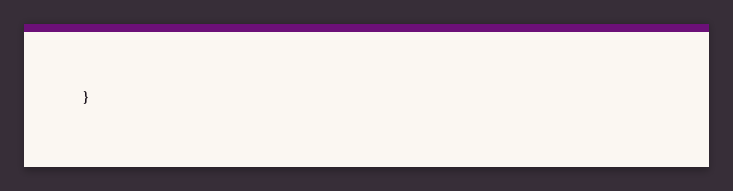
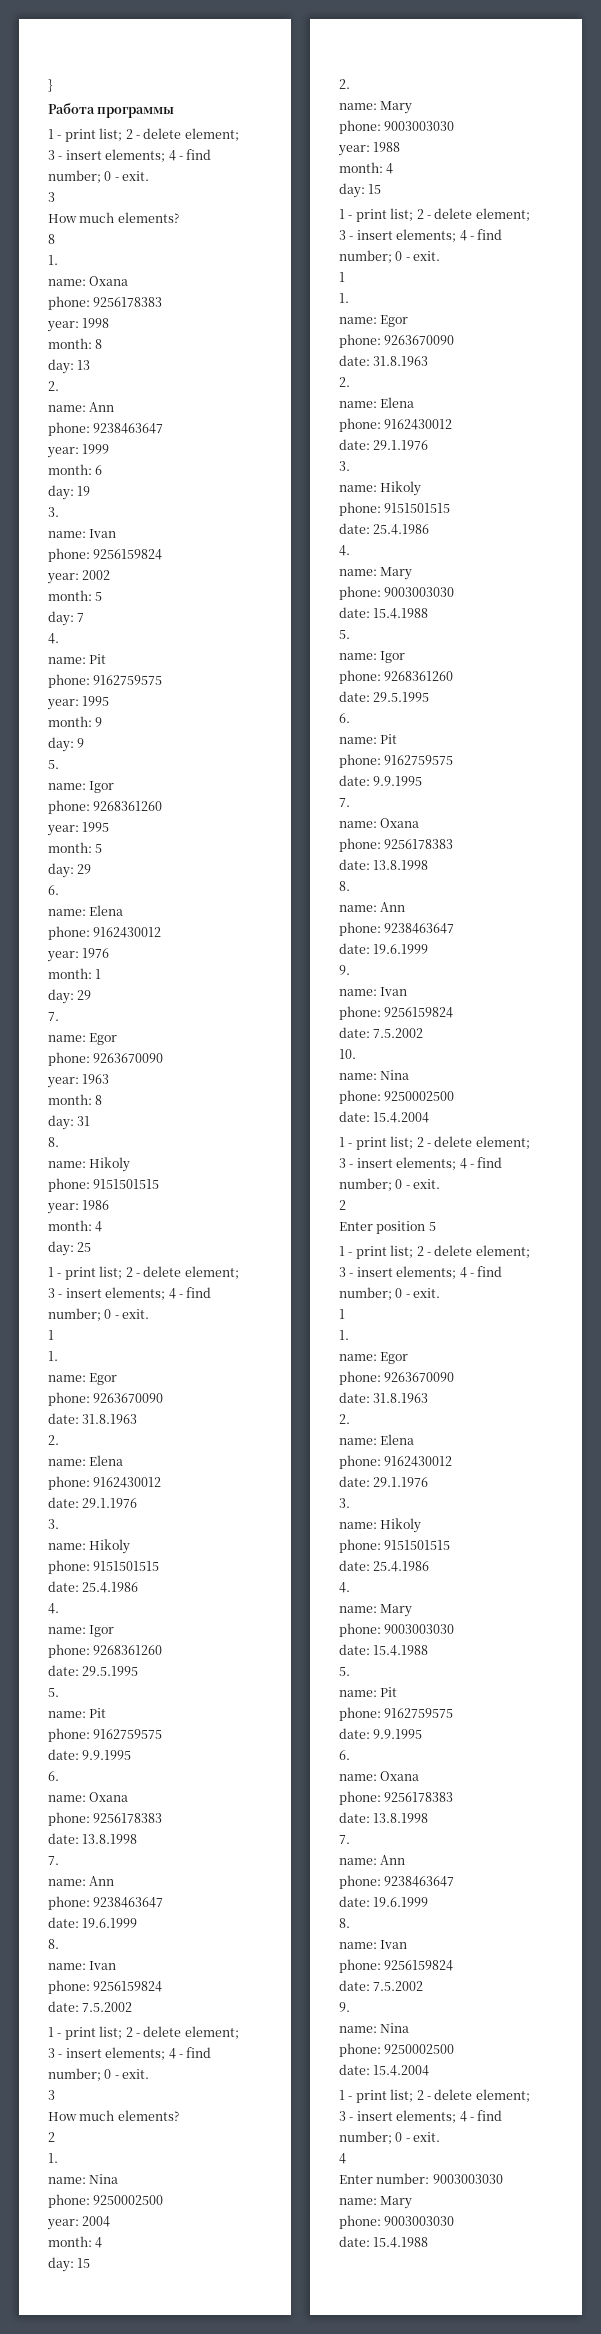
(88, 97) none -> [48,102,175,118] [48,128,239,142] [48,149,212,162] [48,170,150,183] [48,192,55,202] [48,212,179,223] [48,234,55,244] [48,255,58,265] [48,276,129,286] [48,296,163,310] [47,318,110,332] [48,338,103,349] [48,359,91,374] [48,381,59,391] [48,402,115,412] [48,422,164,436] [47,444,110,458] [48,464,103,475] [48,485,91,500] [48,507,59,517] [48,529,117,538] [48,548,163,562] [47,570,111,584] [48,590,103,601] [48,611,85,626] [48,633,59,644] [48,654,107,664] [48,674,163,688] [47,696,110,710] [48,716,103,727] [48,737,85,752] [48,760,59,769] [48,781,115,793] [48,800,163,814] [47,822,110,836] [48,842,103,853] [48,863,92,878] [48,885,59,895] [48,905,124,916] [48,926,162,940] [47,948,110,962] [48,968,102,979] [48,989,92,1004] [48,1012,59,1021] [48,1033,118,1045] [48,1052,164,1066] [47,1074,110,1088] [48,1094,103,1105] [48,1115,91,1130] [48,1137,59,1147] [48,1157,131,1172] [48,1178,160,1192] [47,1200,110,1214] [48,1220,103,1232] [48,1241,92,1256] [48,1266,239,1280] [48,1287,212,1300] [48,1308,150,1321] [48,1330,54,1340] [48,1351,58,1361] [48,1373,118,1385] [48,1392,164,1406] [48,1413,138,1424] [48,1435,59,1445] [48,1455,124,1466] [48,1476,162,1490] [48,1497,138,1508] [48,1519,59,1529] [48,1539,131,1554] [48,1560,160,1574] [48,1581,139,1593] [48,1603,59,1614] [48,1625,115,1637] [48,1644,163,1658] [48,1665,139,1676] [48,1688,59,1697] [48,1708,107,1718] [48,1728,163,1742] [48,1749,132,1760] [48,1771,59,1781] [48,1792,129,1802] [48,1812,163,1826] [48,1833,138,1844] [48,1856,59,1865] [48,1876,115,1886] [48,1896,164,1910] [48,1917,138,1928] [48,1939,59,1949] [48,1961,117,1970] [48,1980,163,1994] [48,2001,133,2012] [48,2026,239,2040] [48,2047,212,2060] [48,2068,150,2081] [48,2090,55,2100] [48,2110,179,2121] [48,2132,55,2142] [48,2153,58,2163] [48,2174,119,2184] [48,2194,164,2208] [47,2216,111,2230] [48,2236,103,2248] [48,2257,91,2272] [339,79,350,89] [339,101,413,114] [339,120,455,134] [338,142,401,156] [339,162,394,174] [339,183,382,198] [339,208,530,222] [339,229,503,242] [339,250,441,263] [339,272,345,282] [339,293,349,303] [339,315,409,327] [339,334,455,348] [339,355,429,366] [339,377,350,387] [339,397,415,408] [339,418,453,432] [339,439,429,450] [339,461,350,471] [339,481,422,496] [339,502,451,516] [339,523,430,535] [339,545,350,556] [339,567,413,580] [339,586,455,600] [339,607,429,619] [339,630,350,639] [339,651,406,663] [339,670,454,684] [339,691,430,702] [339,713,350,723] [339,734,398,744] [339,754,454,768] [339,775,423,786] [339,798,350,807] [339,818,420,828] [339,838,454,852] [339,859,429,870] [339,881,350,891] [339,902,406,912] [339,922,455,936] [339,943,429,954] [339,965,350,975] [339,987,408,996] [339,1006,454,1020] [339,1027,424,1038] [339,1049,356,1059] [339,1070,410,1080] [339,1090,455,1104] [339,1111,430,1123] [339,1136,530,1150] [339,1157,503,1170] [339,1178,441,1191] [339,1200,346,1210] [339,1221,436,1234] [339,1245,530,1259] [339,1266,503,1279] [339,1287,441,1300] [339,1309,345,1319] [339,1330,349,1340] [339,1352,409,1364] [339,1371,455,1385] [339,1392,429,1403] [339,1414,350,1424] [339,1434,415,1445] [339,1455,453,1469] [339,1476,429,1487] [339,1498,350,1508] [339,1518,422,1533] [339,1539,451,1553] [339,1560,430,1572] [339,1582,350,1593] [339,1604,413,1617] [339,1623,455,1637] [339,1644,429,1656] [339,1667,350,1676] [339,1687,398,1697] [339,1707,454,1721] [339,1728,423,1739] [339,1750,350,1760] [339,1771,420,1781] [339,1791,454,1805] [339,1812,429,1823] [339,1835,350,1844] [339,1855,406,1865] [339,1875,455,1889] [339,1896,429,1907] [339,1918,350,1928] [339,1940,408,1949] [339,1959,454,1973] [339,1980,424,1991] [339,2002,350,2012] [339,2023,410,2033] [339,2043,455,2057] [339,2064,430,2076] [339,2089,530,2103] [339,2110,503,2123] [339,2131,441,2144] [339,2153,346,2164] [339,2173,503,2184] [339,2196,413,2209] [339,2215,455,2229] [339,2236,429,2248] // Работа программы // 1 - print list; 2 - delete element; // 3 - insert elements; 4 - find number; 0 - exit. // 3 // How much elements? // 8 // 1. // name: Oxana // phone: 9256178383 // year: 1998 // month: 8 // day: 13 // 2. // name: Ann // phone: 9238463647 // year: 1999 // month: 6 // day: 19 // 3. // name: Ivan // phone: 9256159824 // year: 2002 // month: 5 // day: 7 // 4. // name: Pit // phone: 9162759575 // year: 1995 // month: 9 // day: 9 // 5. // name: Igor // phone: 9268361260 // year: 1995 // month: 5 // day: 29 // 6. // name: Elena // phone: 9162430012 // year: 1976 // month: 1 // day: 29 // 7. // name: Egor // phone: 9263670090 // year: 1963 // month: 8 // day: 31 // 8. // name: Hikoly // phone: 9151501515 // year: 1986 // month: 4 // day: 25 // 1 - print list; 2 - delete element; // 3 - insert elements; 4 - find number; 0 - exit. // 1 // 1. // name: Egor // phone: 9263670090 // date: 31.8.1963 // 2. // name: Elena // phone: 9162430012 // date: 29.1.1976 // 3. // name: Hikoly // phone: 9151501515 // date: 25.4.1986 // 4. // name: Igor // phone: 9268361260 // date: 29.5.1995 // 5. // name: Pit // phone: 9162759575 // date: 9.9.1995 // 6. // name: Oxana // phone: 9256178383 // date: 13.8.1998 // 7. // name: Ann // phone: 9238463647 // date: 19.6.1999 // 8. // name: Ivan // phone: 9256159824 // date: 7.5.2002 // 1 - print list; 2 - delete element; // 3 - insert elements; 4 - find number; 0 - exit. // 3 // How much elements? // 2 // 1. // name: Nina // phone: 9250002500 // year: 2004 // month: 4 // day: 15 // 2. // name: Mary // phone: 9003003030 // year: 1988 // month: 4 // day: 15 // 1 - print list; 2 - delete element; // 3 - insert elements; 4 - find number; 0 - exit. // 1 // 1. // name: Egor // phone: 9263670090 // date: 31.8.1963 // 2. // name: Elena // phone: 9162430012 // date: 29.1.1976 // 3. // name: Hikoly // phone: 9151501515 // date: 25.4.1986 // 4. // name: Mary // phone: 9003003030 // date: 15.4.1988 // 5. // name: Igor // phone: 9268361260 // date: 29.5.1995 // 6. // name: Pit // phone: 9162759575 // date: 9.9.1995 // 7. // name: Oxana // phone: 9256178383 // date: 13.8.1998 // 8. // name: Ann // phone: 9238463647 // date: 19.6.1999 // 9. // name: Ivan // phone: 9256159824 // date: 7.5.2002 // 10. // name: Nina // phone: 9250002500 // date: 15.4.2004 // 1 - print list; 2 - delete element; // 3 - insert elements; 4 - find number; 0 - exit. // 2 // Enter position 5 // 1 - print list; 2 - delete element; // 3 - insert elements; 4 - find number; 0 - exit. // 1 // 1. // name: Egor // phone: 9263670090 // date: 31.8.1963 // 2. // name: Elena // phone: 9162430012 // date: 29.1.1976 // 3. // name: Hikoly // phone: 9151501515 // date: 25.4.1986 // 4. // name: Mary // phone: 9003003030 // date: 15.4.1988 // 5. // name: Pit // phone: 9162759575 // date: 9.9.1995 // 6. // name: Oxana // phone: 9256178383 // date: 13.8.1998 // 7. // name: Ann // phone: 9238463647 // date: 19.6.1999 // 8. // name: Ivan // phone: 9256159824 // date: 7.5.2002 // 9. // name: Nina // phone: 9250002500 // date: 15.4.2004 // 1 - print list; 2 - delete element; // 3 - insert elements; 4 - find number; 0 - exit. // 4 // Enter number: 9003003030 // name: Mary // phone: 9003003030 // date: 15.4.1988

